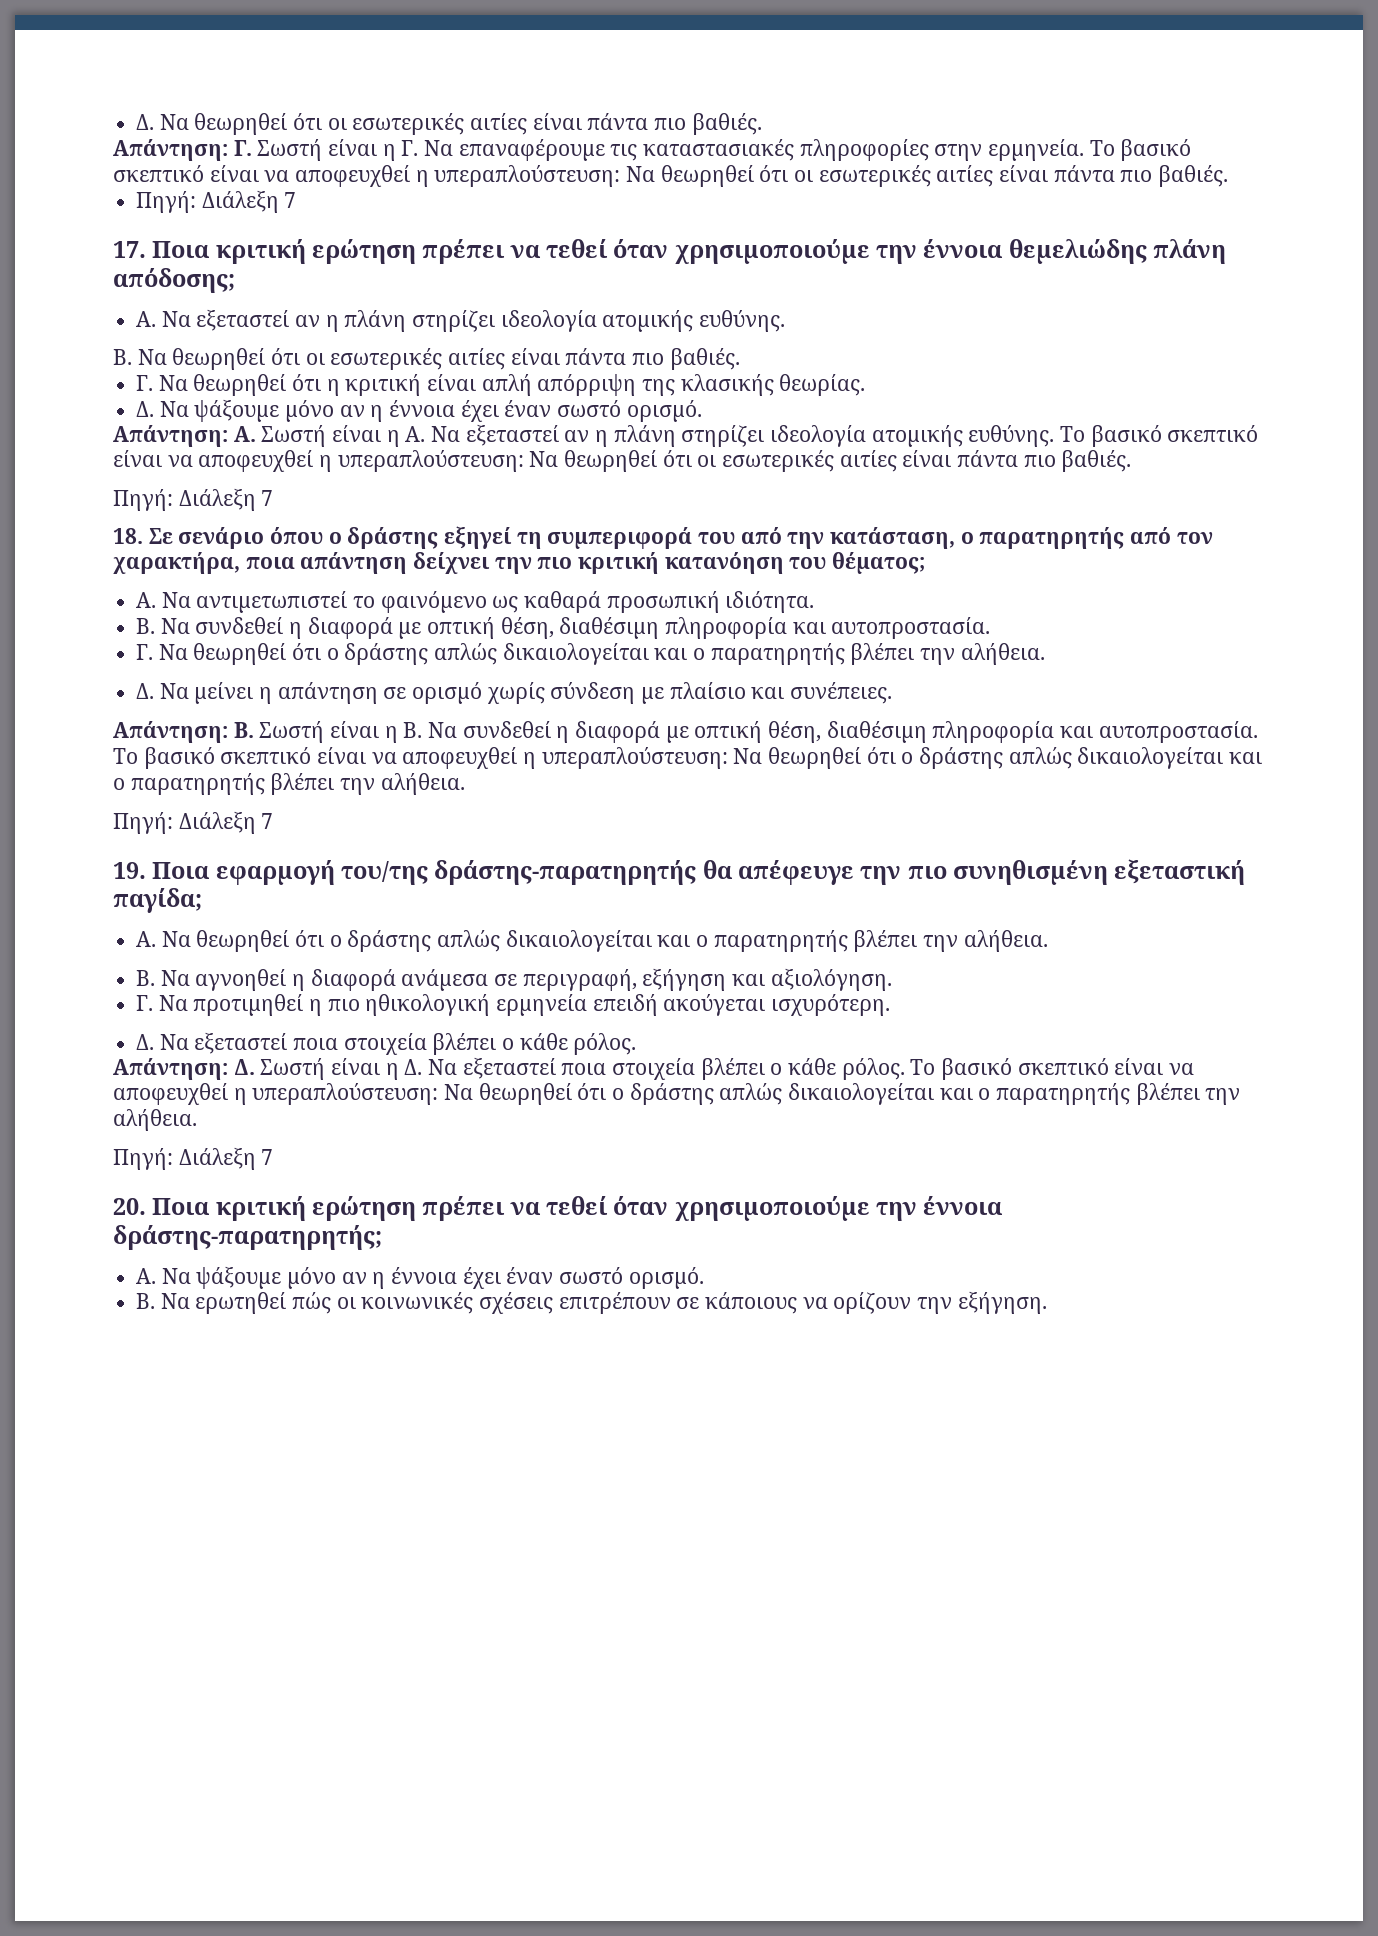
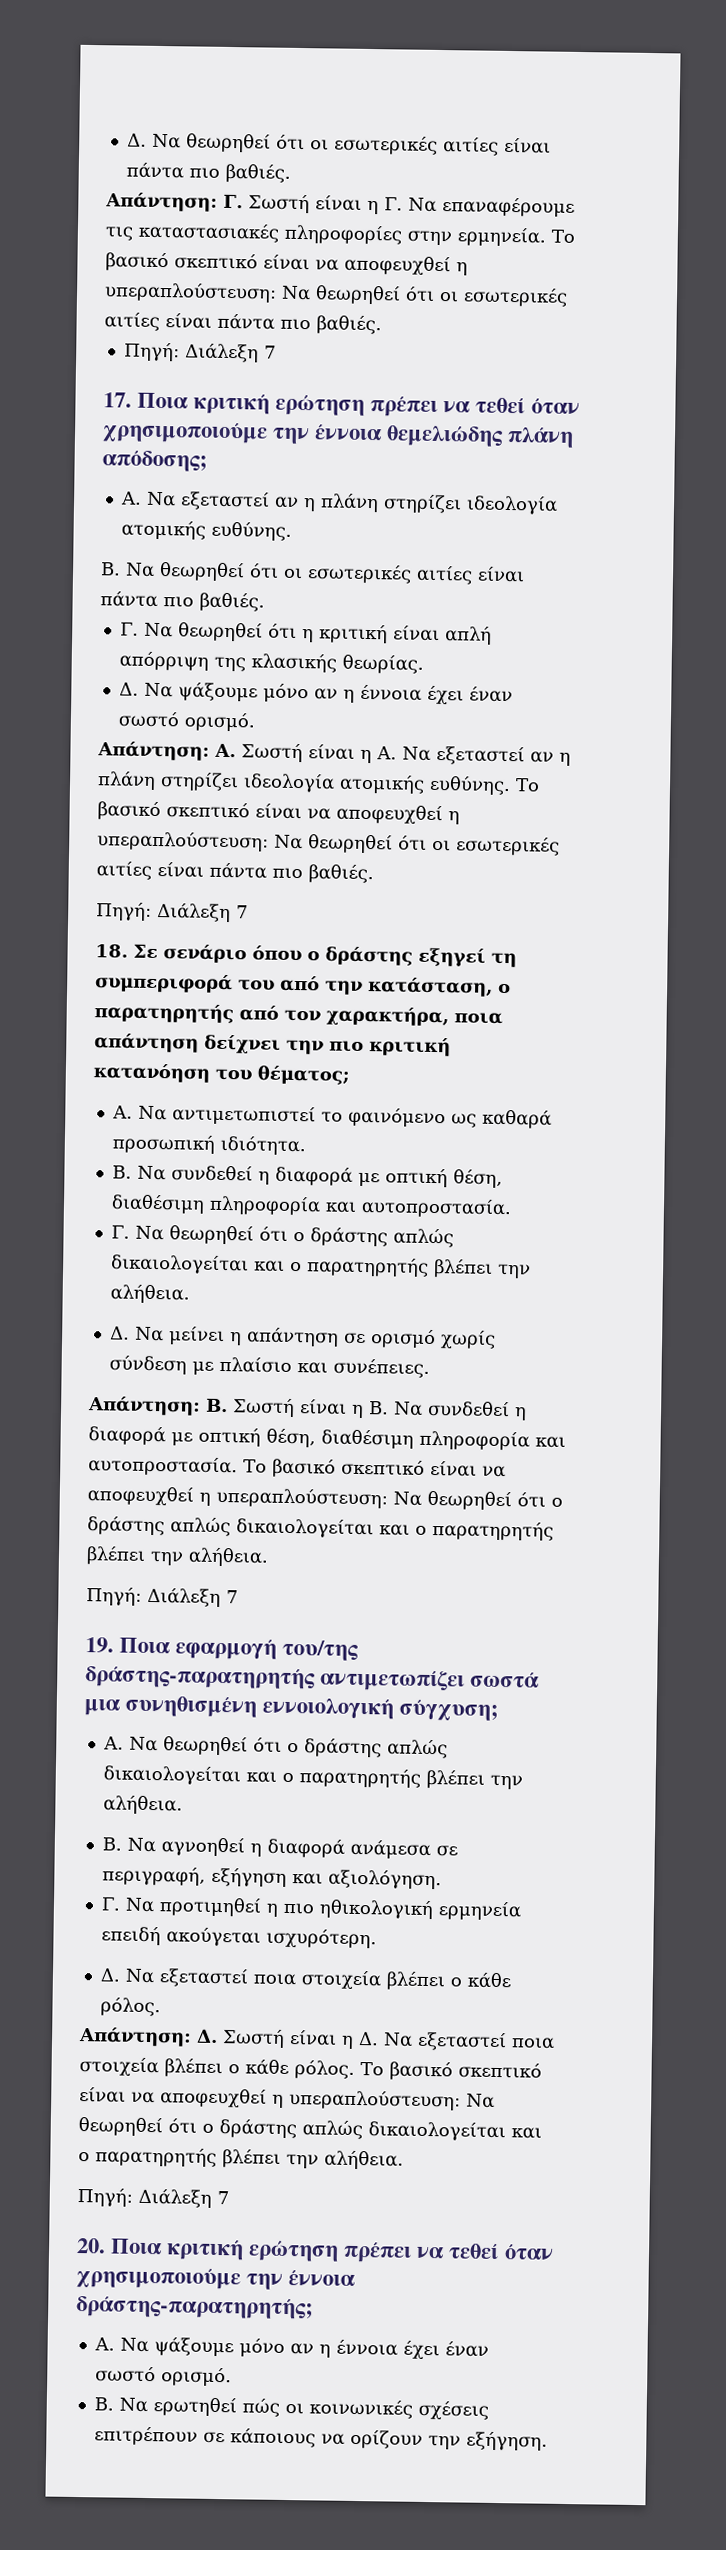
[702,859,1246,885] [113,888,202,913] θα απέφευγε την πιο συνηθισμένη εξεταστική παγίδα; -> [320,1669,540,1692] [84,1695,500,1722] αντιμετωπίζει σωστά μια συνηθισμένη εννοιολογική σύγχυση;

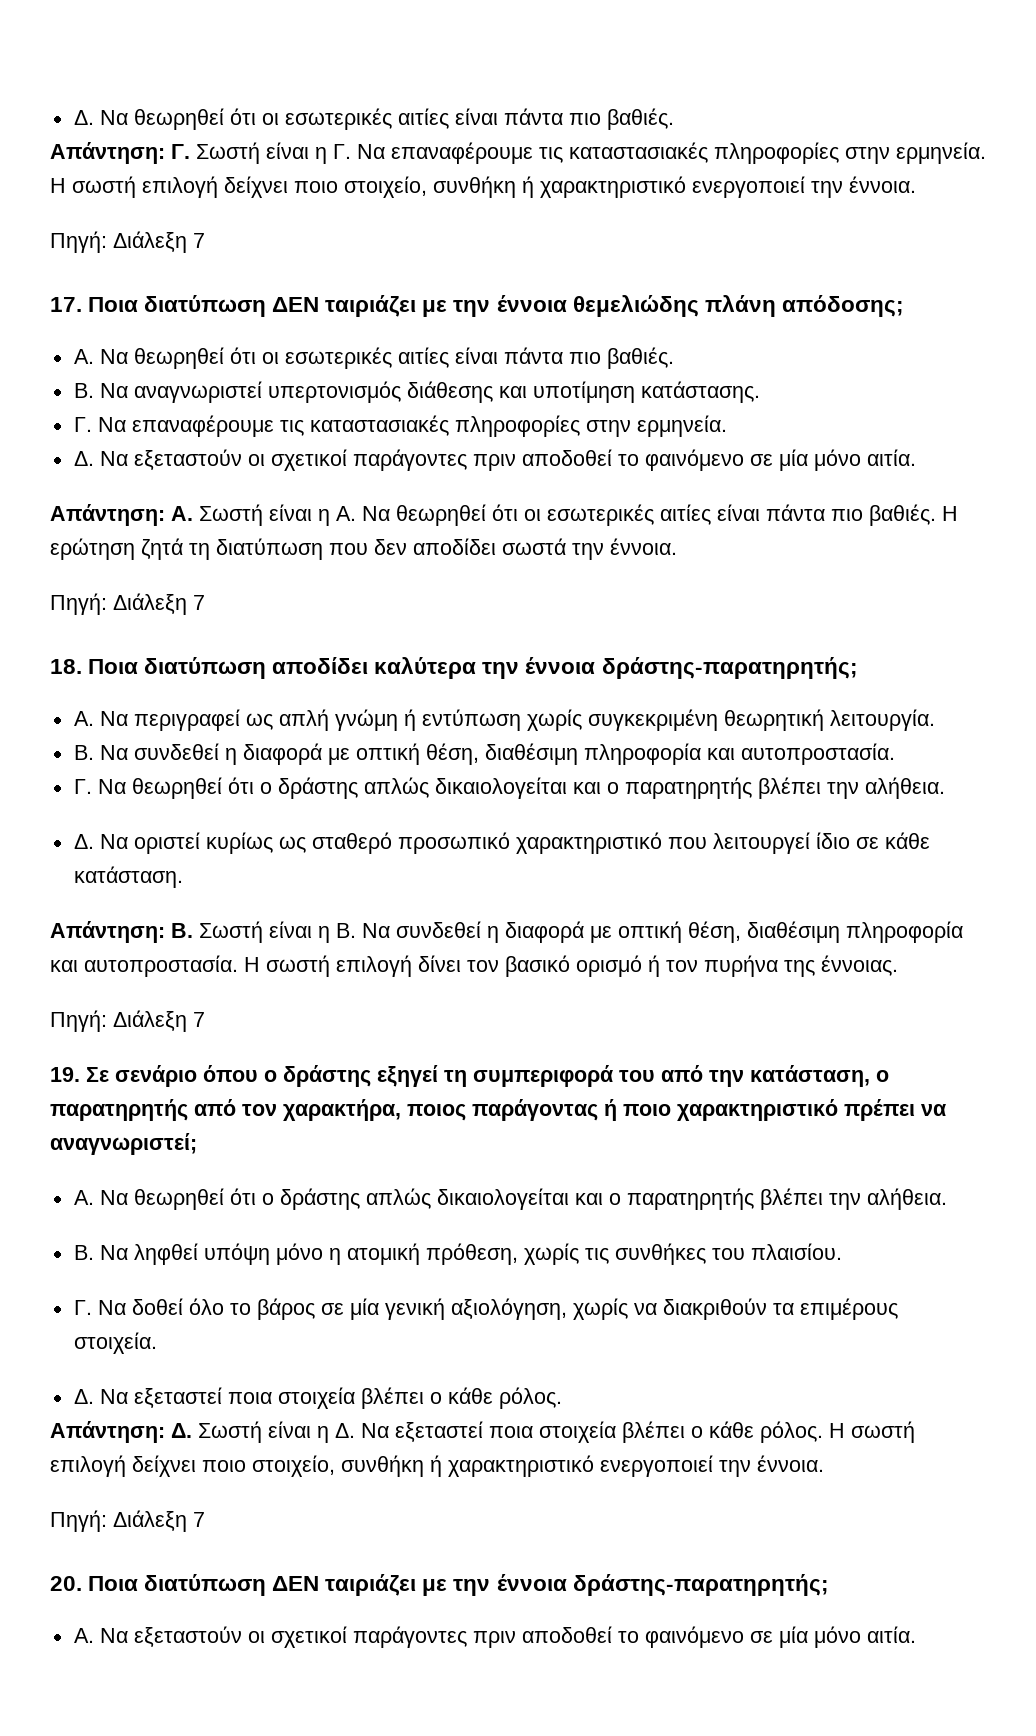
[551,229,575,243] [105,252,468,276] [104,282,277,303] Το βασικό σκεπτικό είναι να αποφευχθεί η υπεραπλούστευση: -> [50,176,916,198] [50,231,205,253] [50,295,904,317] [73,349,94,364] Η σωστή επιλογή δείχνει ποιο στοιχείο, συνθήκη ή χαρακτηριστικό ενεργοποιεί την έννοια. // Πηγή: Διάλεξη 7 // 17. Ποια διατύπωση ΔΕΝ ταιριάζει με την έννοια θεμελιώδης πλάνη απόδοσης; // Α.
[123,342,276,363] [103,392,580,417] [102,421,575,448] [102,450,208,472] [120,491,558,515] [120,520,292,541] [100,562,121,576] Πηγή: Διάλεξη 7 // 17. Ποια κριτική ερώτηση πρέπει να τεθεί όταν χρησιμοποιούμε την έννοια θεμελιώδης πλάνη απόδοσης; // Α. Να εξεταστεί αν η πλάνη στηρίζει ιδεολογία ατομικής ευθύνης. // Β. -> [73,381,760,403] [73,415,727,437] [73,449,916,471] [50,504,356,526] Β. Να αναγνωριστεί υπερτονισμός διάθεσης και υποτίμηση κατάστασης. // Γ. Να επαναφέρουμε τις καταστασιακές πληροφορίες στην ερμηνεία. // Δ. Να εξεταστούν οι σχετικοί παράγοντες πριν αποδοθεί το φαινόμενο σε μία μόνο αιτία. // Απάντηση: Α. Σωστή είναι η Α.
[119,621,492,645] [118,651,424,674] [118,681,513,705] [117,711,256,732] [97,741,571,766] [97,771,540,796] [97,801,460,825] [97,831,560,856] [96,861,374,884] [96,902,248,923] [95,943,517,968] [95,973,511,997] [94,1003,503,1027] [94,1033,451,1057] [93,1063,350,1085] [111,1105,552,1129] [111,1134,306,1156] // Γ. Να θεωρηθεί ότι η κριτική είναι απλή απόρριψη της κλασικής θεωρίας. // Δ. Να ψάξουμε μόνο αν η έννοια έχει έναν σωστό ορισμό. // Απάντηση: Α. Σωστή είναι η Α. Να εξεταστεί αν η πλάνη στηρίζει ιδεολογία ατομικής ευθύνης. Το βασικό σκεπτικό είναι να αποφευχθεί η υπεραπλούστευση: Να θεωρηθεί ότι οι εσωτερικές αιτίες είναι πάντα πιο βαθιές. // Πηγή: Διάλεξη 7 // 18. Σε σενάριο όπου ο δράστης εξηγεί τη συμπεριφορά του από την κατάσταση, ο παρατηρητής από τον χαρακτήρα, ποια απάντηση δείχνει την πιο κριτική κατανόηση του θέματος; // Α. Να αντιμετωπιστεί το φαινόμενο ως καθαρά προσωπική ιδιότητα. -> [942,506,958,521] [50,538,677,560] [50,593,205,615] [50,657,858,679] [73,709,935,731] Η ερώτηση ζητά τη διατύπωση που δεν αποδίδει σωστά την έννοια. // Πηγή: Διάλεξη 7 // 18. Ποια διατύπωση αποδίδει καλύτερα την έννοια δράστης-παρατηρητής; // Α. Να περιγραφεί ως απλή γνώμη ή εντύπωση χωρίς συγκεκριμένη θεωρητική λειτουργία.
[167,1326,496,1349] [108,1355,430,1378] μείνει η απάντηση σε ορισμό χωρίς σύνδεση με πλαίσιο και συνέπειες. -> [133,832,930,854] [73,866,183,888] οριστεί κυρίως ως σταθερό προσωπικό χαρακτηριστικό που λειτουργεί ίδιο σε κάθε κατάσταση.
[243,1458,506,1478] [87,1486,563,1511] [87,1516,554,1541] [86,1546,269,1567] [86,1587,238,1607] [85,1637,359,1661] [85,1666,540,1692] [84,1695,500,1722] Το βασικό σκεπτικό είναι να αποφευχθεί η υπεραπλούστευση: Να θεωρηθεί ότι ο δράστης απλώς δικαιολογείται και ο παρατηρητής βλέπει την αλήθεια. // Πηγή: Διάλεξη 7 // 19. Ποια εφαρμογή του/της δράστης-παρατηρητής αντιμετωπίζει σωστά μια συνηθισμένη εννοιολογική σύγχυση; -> [244,955,898,977] [50,1010,205,1032] [50,1065,889,1087] [50,1099,946,1121] [50,1133,197,1155] Η σωστή επιλογή δίνει τον βασικό ορισμό ή τον πυρήνα της έννοιας. // Πηγή: Διάλεξη 7 // 19. Σε σενάριο όπου ο δράστης εξηγεί τη συμπεριφορά του από την κατάσταση, ο παρατηρητής από τον χαρακτήρα, ποιος παράγοντας ή ποιο χαρακτηριστικό πρέπει να αναγνωριστεί;
[160,1837,458,1860] [101,1866,442,1890] [100,1896,522,1921] [100,1926,377,1949] αγνοηθεί η διαφορά ανάμεσα σε περιγραφή, εξήγηση και αξιολόγηση. // Γ. Να προτιμηθεί η πιο ηθικολογική ερμηνεία επειδή ακούγεται ισχυρότερη. -> [133,1243,842,1265] [73,1298,898,1320] [73,1332,157,1354] ληφθεί υπόψη μόνο η ατομική πρόθεση, χωρίς τις συνθήκες του πλαισίου. // Γ. Να δοθεί όλο το βάρος σε μία γενική αξιολόγηση, χωρίς να διακριθούν τα επιμέρους στοιχεία.
[360,2061,542,2081] [79,2087,495,2111] [78,2117,542,2142] [78,2147,404,2170] Το βασικό σκεπτικό είναι να αποφευχθεί η υπεραπλούστευση: Να θεωρηθεί ότι ο δράστης απλώς δικαιολογείται και ο παρατηρητής βλέπει την αλήθεια. -> [829,1421,915,1443] [50,1455,824,1477] Η σωστή επιλογή δείχνει ποιο στοιχείο, συνθήκη ή χαρακτηριστικό ενεργοποιεί την έννοια.
[166,2239,554,2263] [76,2267,356,2290] [76,2296,314,2320] [93,2337,489,2360] [94,2366,232,2387] [93,2397,489,2420] [93,2426,548,2451] κριτική ερώτηση πρέπει να τεθεί όταν χρησιμοποιούμε την έννοια δράστης-παρατηρητής; // Α. Να ψάξουμε μόνο αν η έννοια έχει έναν σωστό ορισμό. // Β. Να ερωτηθεί πώς οι κοινωνικές σχέσεις επιτρέπουν σε κάποιους να ορίζουν την εξήγηση. -> [144,1574,829,1596] [73,1626,916,1648] διατύπωση ΔΕΝ ταιριάζει με την έννοια δράστης-παρατηρητής; // Α. Να εξεταστούν οι σχετικοί παράγοντες πριν αποδοθεί το φαινόμενο σε μία μόνο αιτία.

